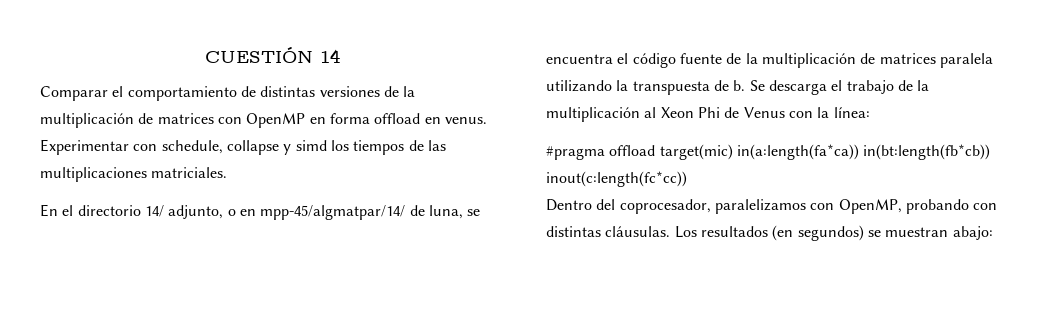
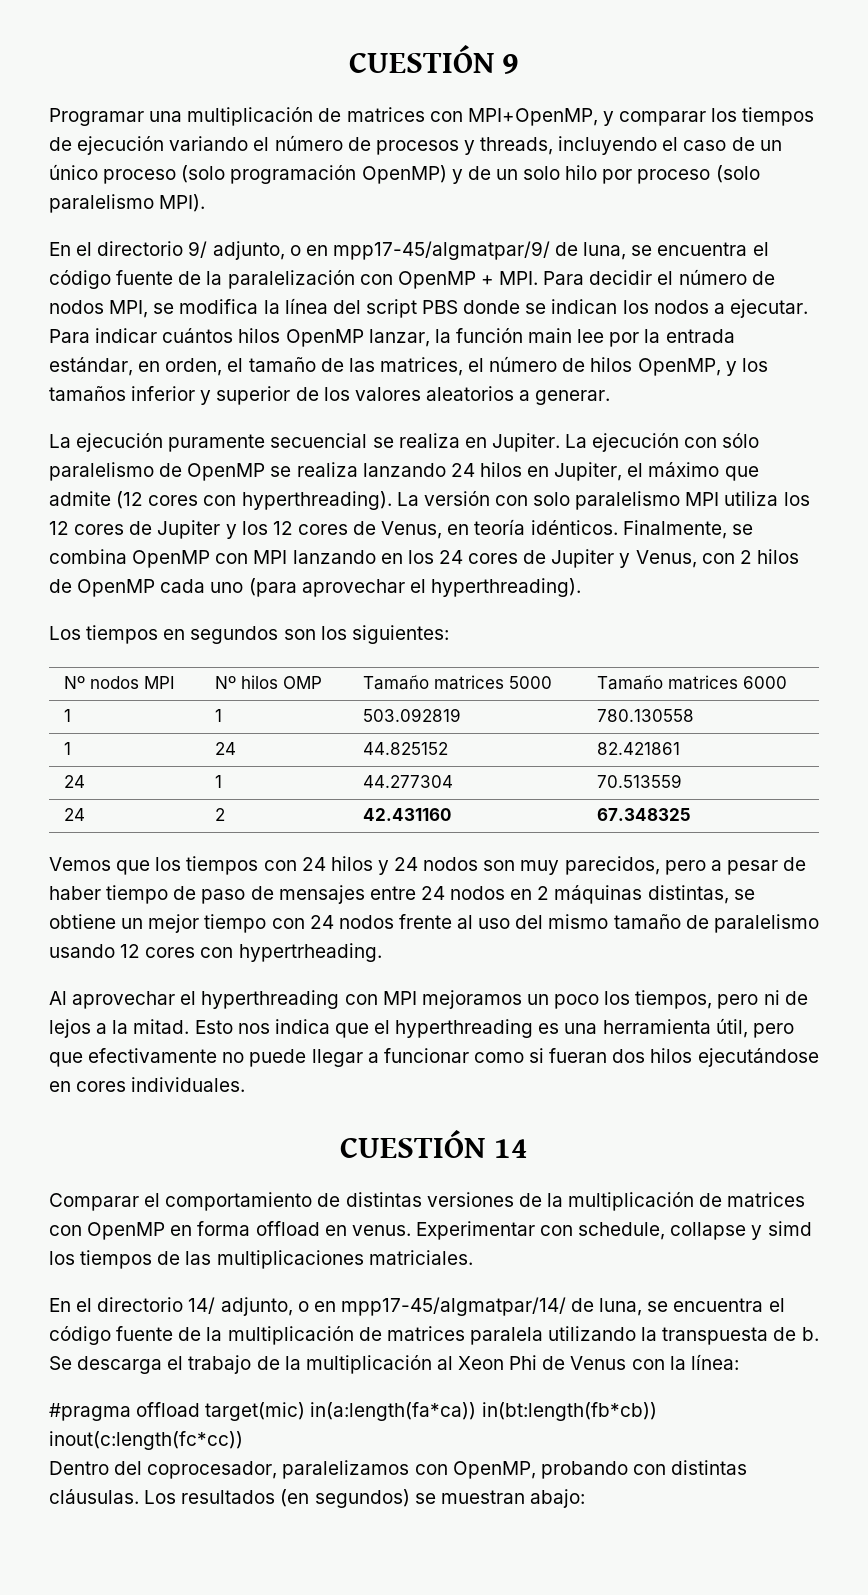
[205,47,313,63] CUESTIÓN -> [348,45,520,74] [49,107,815,126] [49,135,782,155] [49,164,760,184] [49,194,206,213] [49,241,769,260] [49,269,775,289] [49,298,808,318] [49,328,735,347] [49,356,768,376] [49,386,611,405] [49,433,760,452] [49,462,759,481] [49,491,810,510] [49,519,753,539] [49,549,799,568] [49,578,581,597] [49,625,449,644] [63,676,175,689] [214,675,322,689] [362,675,552,690] [596,675,787,690] [63,709,71,722] [214,709,222,722] [362,708,461,722] [596,709,694,722] [63,742,71,755] [214,742,236,755] [362,742,448,755] [596,742,680,755] [63,775,85,788] [214,775,222,788] [362,775,453,788] [596,774,682,788] [63,808,85,821] [214,808,225,821] [362,808,451,821] [596,808,691,821] [49,856,807,875] [49,885,755,904] [49,914,819,933] [49,943,382,962] [49,990,808,1009] [49,1018,794,1038] [49,1048,819,1067] [49,1077,246,1092] [340,1130,486,1158] CUESTIÓN 9 // Programar una multiplicación de matrices con MPI+OpenMP, y comparar los tiempos de ejecución variando el número de procesos y threads, incluyendo el caso de un único proceso (solo programación OpenMP) y de un solo hilo por proceso (solo paralelismo MPI). // En el directorio 9/ adjunto, o en mpp17-45/algmatpar/9/ de luna, se encuentra el código fuente de la paralelización con OpenMP + MPI. Para decidir el número de nodos MPI, se modifica la línea del script PBS donde se indican los nodos a ejecutar. Para indicar cuántos hilos OpenMP lanzar, la función main lee por la entrada estándar, en orden, el tamaño de las matrices, el número de hilos OpenMP, y los tamaños inferior y superior de los valores aleatorios a generar. // La ejecución puramente secuencial se realiza en Jupiter. La ejecución con sólo paralelismo de OpenMP se realiza lanzando 24 hilos en Jupiter, el máximo que admite (12 cores con hyperthreading). La versión con solo paralelismo MPI utiliza los 12 cores de Jupiter y los 12 cores de Venus, en teoría idénticos. Finalmente, se combina OpenMP con MPI lanzando en los 24 cores de Jupiter y Venus, con 2 hilos de OpenMP cada uno (para aprovechar el hyperthreading). // Los tiempos en segundos son los siguientes: // Nº nodos MPI | Nº hilos OMP | Tamaño matrices 5000 | Tamaño matrices 6000 // 1 | 1 | 503.092819 | 780.130558 // 1 | 24 | 44.825152 | 82.421861 // 24 | 1 | 44.277304 | 70.513559 // 24 | 2 | 42.431160 | 67.348325 // Vemos que los tiempos con 24 hilos y 24 nodos son muy parecidos, pero a pesar de haber tiempo de paso de mensajes entre 24 nodos en 2 máquinas distintas, se obtiene un mejor tiempo con 24 nodos frente al uso del mismo tamaño de paralelismo usando 12 cores con hypertrheading. // Al aprovechar el hyperthreading con MPI mejoramos un poco los tiempos, pero ni de lejos a la mitad. Esto nos indica que el hyperthreading es una herramienta útil, pero que efectivamente no puede llegar a funcionar como si fueran dos hilos ejecutándose en cores individuales. // CUESTIÓN
[260,205,406,220] mpp-45/algmatpar/14/ -> [340,1297,566,1316] mpp17-45/algmatpar/14/

